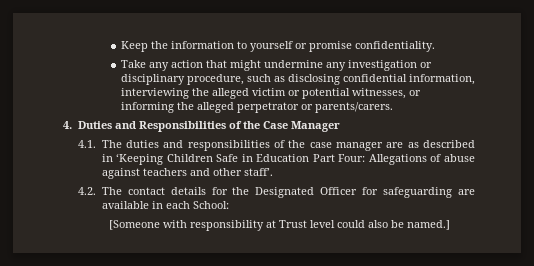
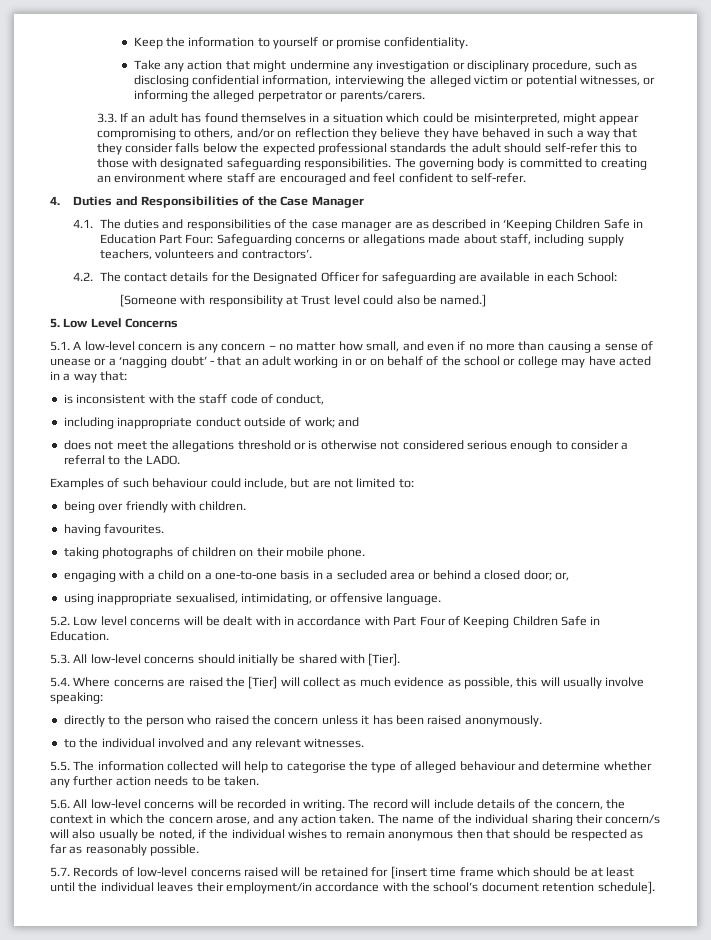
(393, 107) none -> [96,113,640,125] [96,128,638,140] [96,143,637,155] [96,158,647,170] [96,173,527,185] // 3.3. If an adult has found themselves in a situation which could be misinterpreted, might appear compromising to others, and/or on reflection they believe they have behaved in such a way that they consider falls below the expected professional standards the adult should self-refer this to those with designated safeguarding responsibilities. The governing body is committed to creating an environment where staff are encouraged and feel confident to self-refer.
[368,154,475,165] [101,168,273,179] Allegations of abuse against teachers and other staff’. -> [216,234,624,246] [99,249,312,260] Safeguarding concerns or allegations made about staff, including supply teachers, volunteers and contractors’.
(450, 225) none -> [50,318,179,328] [50,341,653,353] [50,356,651,368] [50,371,128,383] [63,394,325,405] [63,417,359,429] [63,440,629,452] [63,455,180,465] [50,478,414,490] [63,501,247,513] [63,524,165,536] [63,547,366,559] [63,570,570,582] [63,593,441,605] [50,616,601,628] [50,631,109,641] [50,653,401,666] [50,676,645,689] [50,692,103,704] [63,715,542,727] [63,738,365,750] [50,761,652,773] [50,776,260,788] [50,799,626,811] [50,814,661,826] [50,829,644,841] [50,844,200,856] [50,866,635,879] [50,881,655,894] // 5. Low Level Concerns // 5.1. A low-level concern is any concern – no matter how small, and even if no more than causing a sense of unease or a ‘nagging doubt’ - that an adult working in or on behalf of the school or college may have acted in a way that: // is inconsistent with the staff code of conduct, // including inappropriate conduct outside of work; and // does not meet the allegations threshold or is otherwise not considered serious enough to consider a referral to the LADO. // Examples of such behaviour could include, but are not limited to: // being over friendly with children. // having favourites. // taking photographs of children on their mobile phone. // engaging with a child on a one-to-one basis in a secluded area or behind a closed door; or, // using inappropriate sexualised, intimidating, or offensive language. // 5.2. Low level concerns will be dealt with in accordance with Part Four of Keeping Children Safe in Education. // 5.3. All low-level concerns should initially be shared with [Tier]. // 5.4. Where concerns are raised the [Tier] will collect as much evidence as possible, this will usually involve speaking: // directly to the person who raised the concern unless it has been raised anonymously. // to the individual involved and any relevant witnesses. // 5.5. The information collected will help to categorise the type of alleged behaviour and determine whether any further action needs to be taken. // 5.6. All low-level concerns will be recorded in writing. The record will include details of the concern, the context in which the concern arose, and any action taken. The name of the individual sharing their concern/s will also usually be noted, if the individual wishes to remain anonymous then that should be respected as far as reasonably possible. // 5.7. Records of low-level concerns raised will be retained for [insert time frame which should be at least until the individual leaves their employment/in accordance with the school’s document retention schedule].

